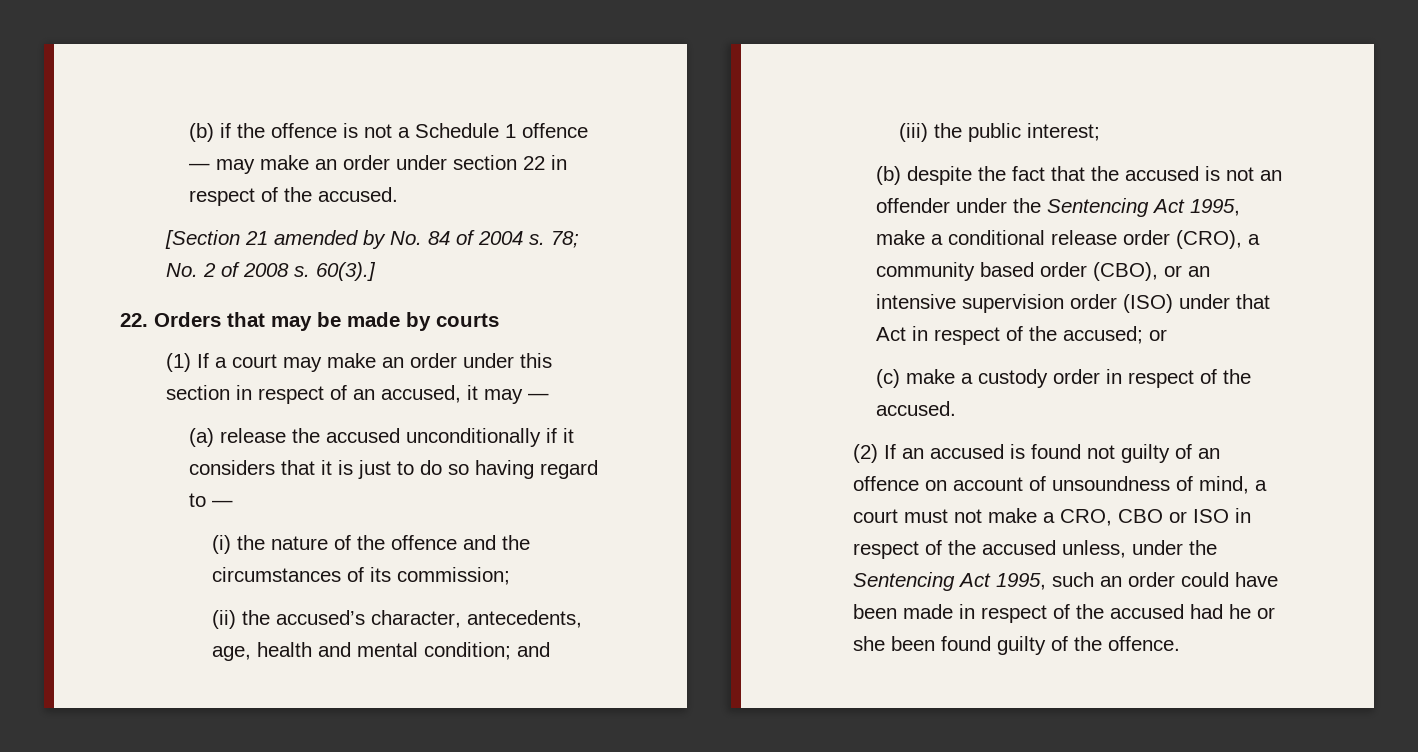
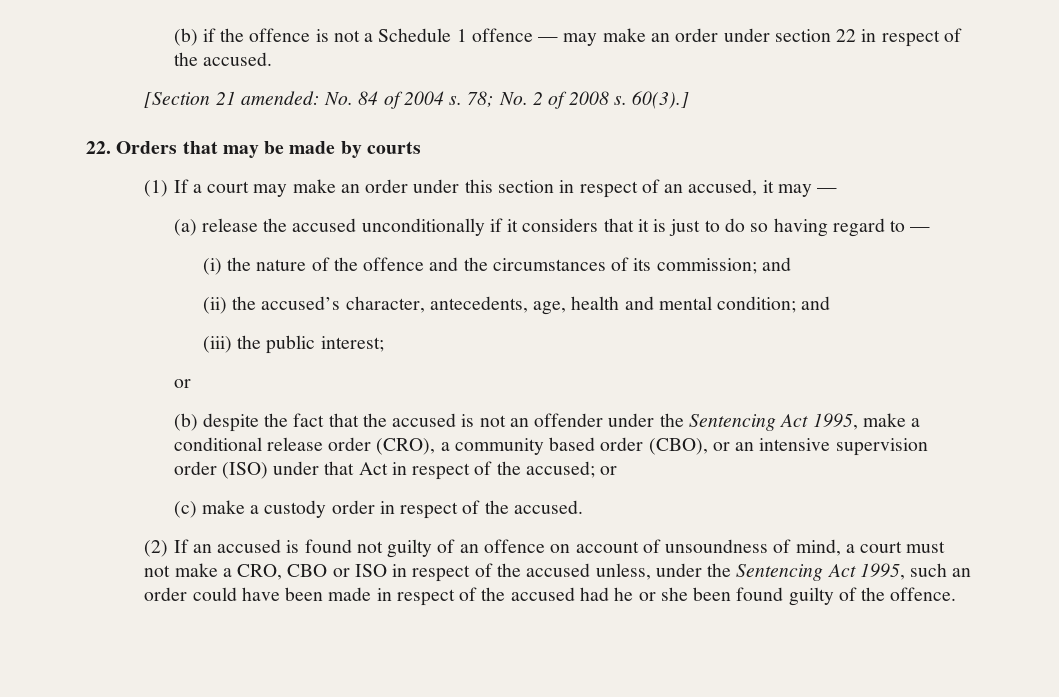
[273,230,386,249] amended by -> [240,91,320,105] amended:
(510, 576) none -> [761,257,791,271] and
(1100, 132) none -> [173,379,191,388] // or

